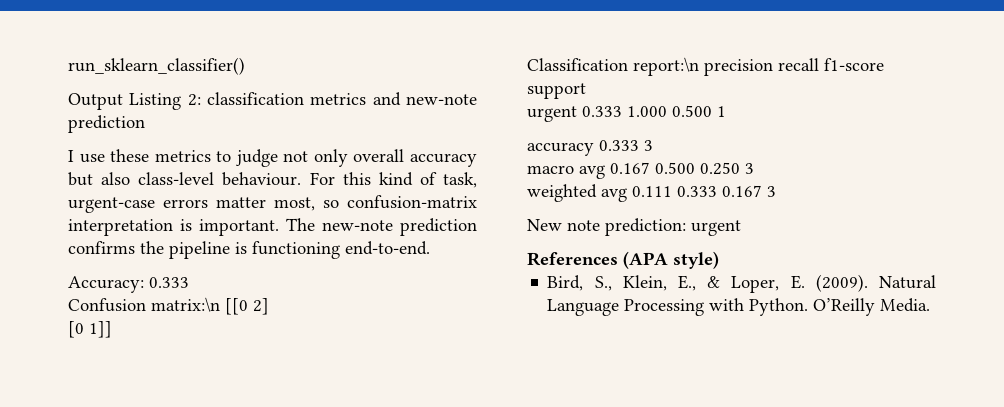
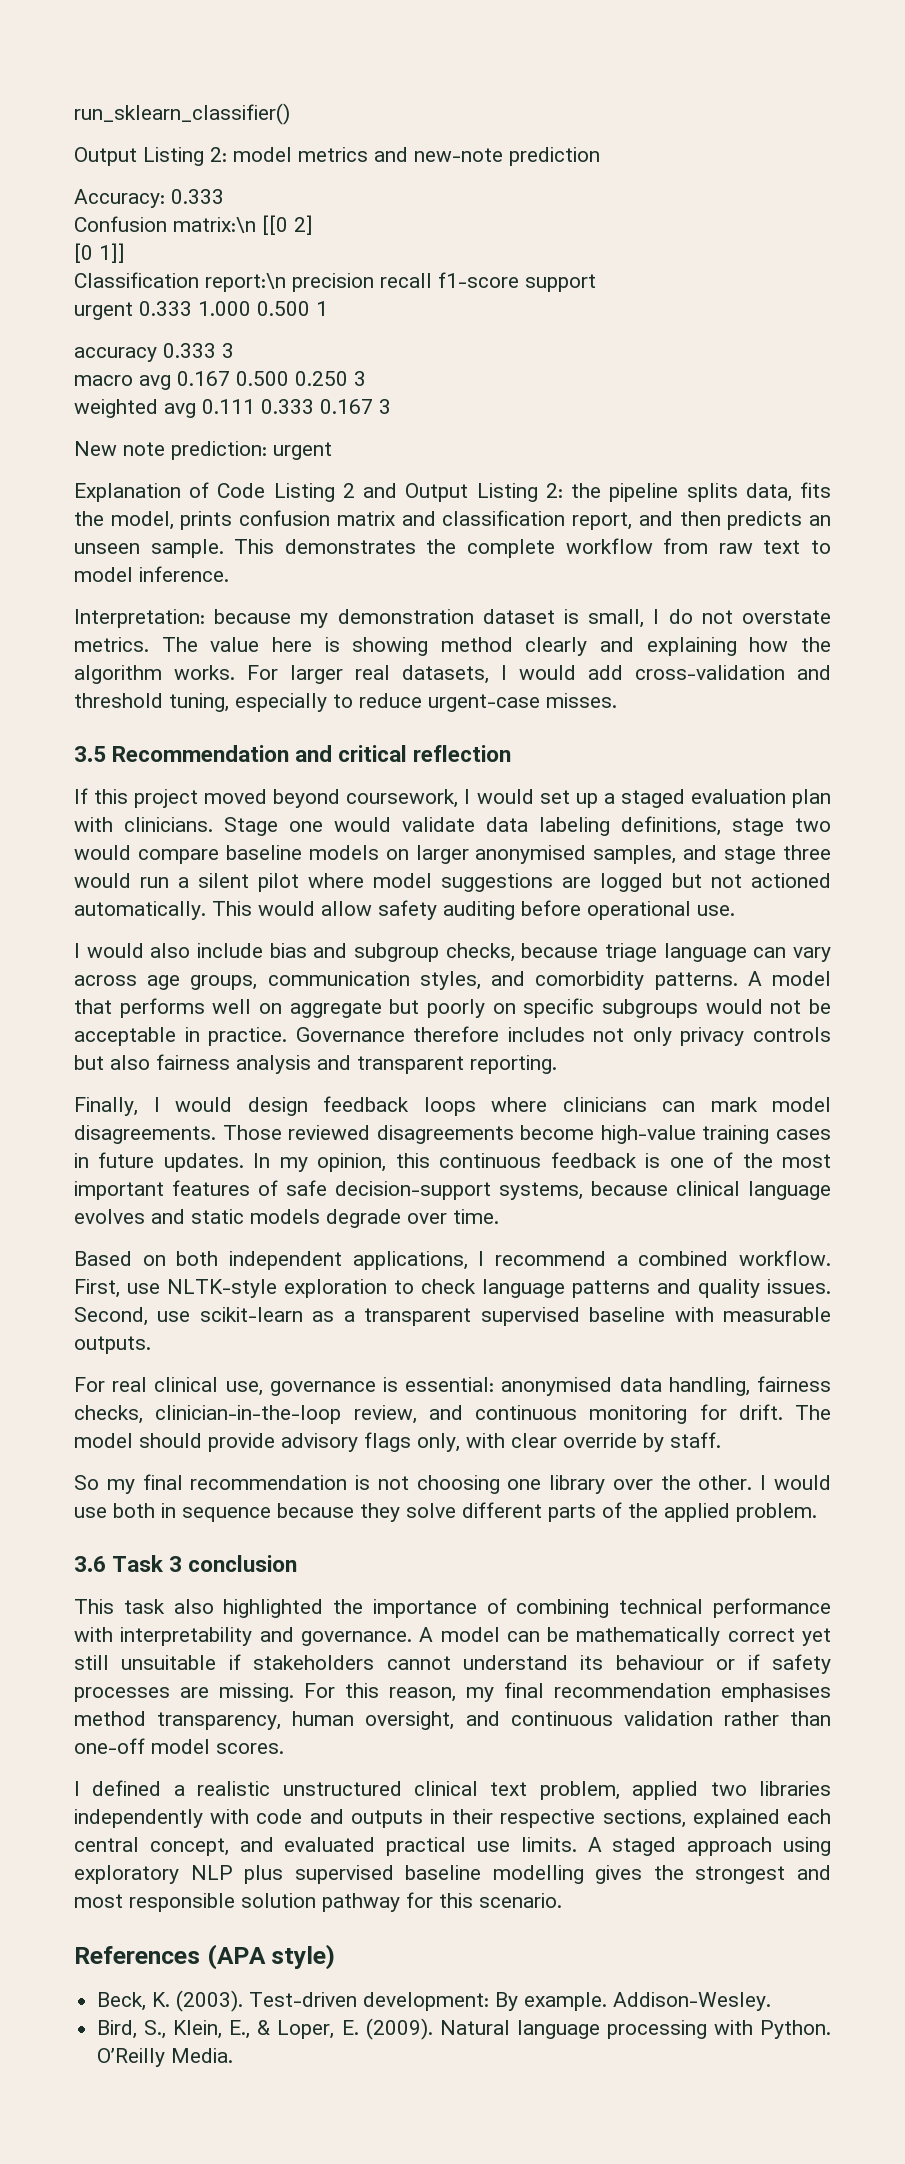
[207,92,304,105] classification -> [233,147,292,162] model
[68,149,477,167] [68,172,477,188] [68,195,477,213] [68,218,477,236] [68,241,430,259] // I use these metrics to judge not only overall accuracy but also class-level behaviour. For this kind of task, urgent-case errors matter most, so confusion-matrix interpretation is important. The new-note prediction confirms the pipeline is functioning end-to-end. -> (600, 156) none
[527,251,719,269] References (APA style) -> [74,482,832,502] [74,510,832,530] [74,538,832,558] [74,566,229,582] [74,609,832,628] [74,637,831,656] [74,665,831,684] [74,693,617,712] [74,745,512,762] [74,788,832,808] [74,816,831,836] [74,845,831,864] [74,873,831,892] [74,900,735,920] [74,943,831,962] [74,971,831,990] [74,998,831,1018] [74,1026,831,1046] [74,1054,557,1074] [74,1096,831,1116] [74,1125,831,1144] [74,1152,831,1172] [74,1180,831,1200] [74,1209,499,1228] [74,1250,831,1270] [74,1279,831,1298] [74,1307,832,1326] [74,1336,151,1354] [74,1376,831,1396] [74,1404,831,1424] [74,1432,721,1452] [74,1474,831,1494] [74,1502,817,1522] [74,1555,298,1572] [74,1598,831,1618] [74,1627,831,1646] [74,1654,831,1674] [74,1682,831,1702] [74,1711,831,1730] [74,1738,284,1754] [74,1780,831,1800] [74,1809,831,1828] [74,1837,831,1856] [74,1865,831,1884] [74,1892,562,1912] [74,1944,336,1970] [97,1990,772,2012] Explanation of Code Listing 2 and Output Listing 2: the pipeline splits data, fits the model, prints confusion matrix and classification report, and then predicts an unseen sample. This demonstrates the complete workflow from raw text to model inference. // Interpretation: because my demonstration dataset is small, I do not overstate metrics. The value here is showing method clearly and explaining how the algorithm works. For larger real datasets, I would add cross-validation and threshold tuning, especially to reduce urgent-case misses. // 3.5 Recommendation and critical reflection // If this project moved beyond coursework, I would set up a staged evaluation plan with clinicians. Stage one would validate data labeling definitions, stage two would compare baseline models on larger anonymised samples, and stage three would run a silent pilot where model suggestions are logged but not actioned automatically. This would allow safety auditing before operational use. // I would also include bias and subgroup checks, because triage language can vary across age groups, communication styles, and comorbidity patterns. A model that performs well on aggregate but poorly on specific subgroups would not be acceptable in practice. Governance therefore includes not only privacy controls but also fairness analysis and transparent reporting. // Finally, I would design feedback loops where clinicians can mark model disagreements. Those reviewed disagreements become high-value training cases in future updates. In my opinion, this continuous feedback is one of the most important features of safe decision-support systems, because clinical language evolves and static models degrade over time. // Based on both independent applications, I recommend a combined workflow. First, use NLTK-style exploration to check language patterns and quality issues. Second, use scikit-learn as a transparent supervised baseline with measurable outputs. // For real clinical use, governance is essential: anonymised data handling, fairness checks, clinician-in-the-loop review, and continuous monitoring for drift. The model should provide advisory flags only, with clear override by staff. // So my final recommendation is not choosing one library over the other. I would use both in sequence because they solve different parts of the applied problem. // 3.6 Task 3 conclusion // This task also highlighted the importance of combining technical performance with interpretability and governance. A model can be mathematically correct yet still unsuitable if stakeholders cannot understand its behaviour or if safety processes are missing. For this reason, my final recommendation emphasises method transparency, human oversight, and continuous validation rather than one-off model scores. // I defined a realistic unstructured clinical text problem, applied two libraries independently with code and outputs in their respective sections, explained each central concept, and evaluated practical use limits. A staged approach using exploratory NLP plus supervised baseline modelling gives the strongest and most responsible solution pathway for this scenario. // References (APA style) // Beck, K. (2003). Test-driven development: By example. Addison-Wesley.
[547,299,705,316] Language Processing -> [516,2020,707,2039] language processing

